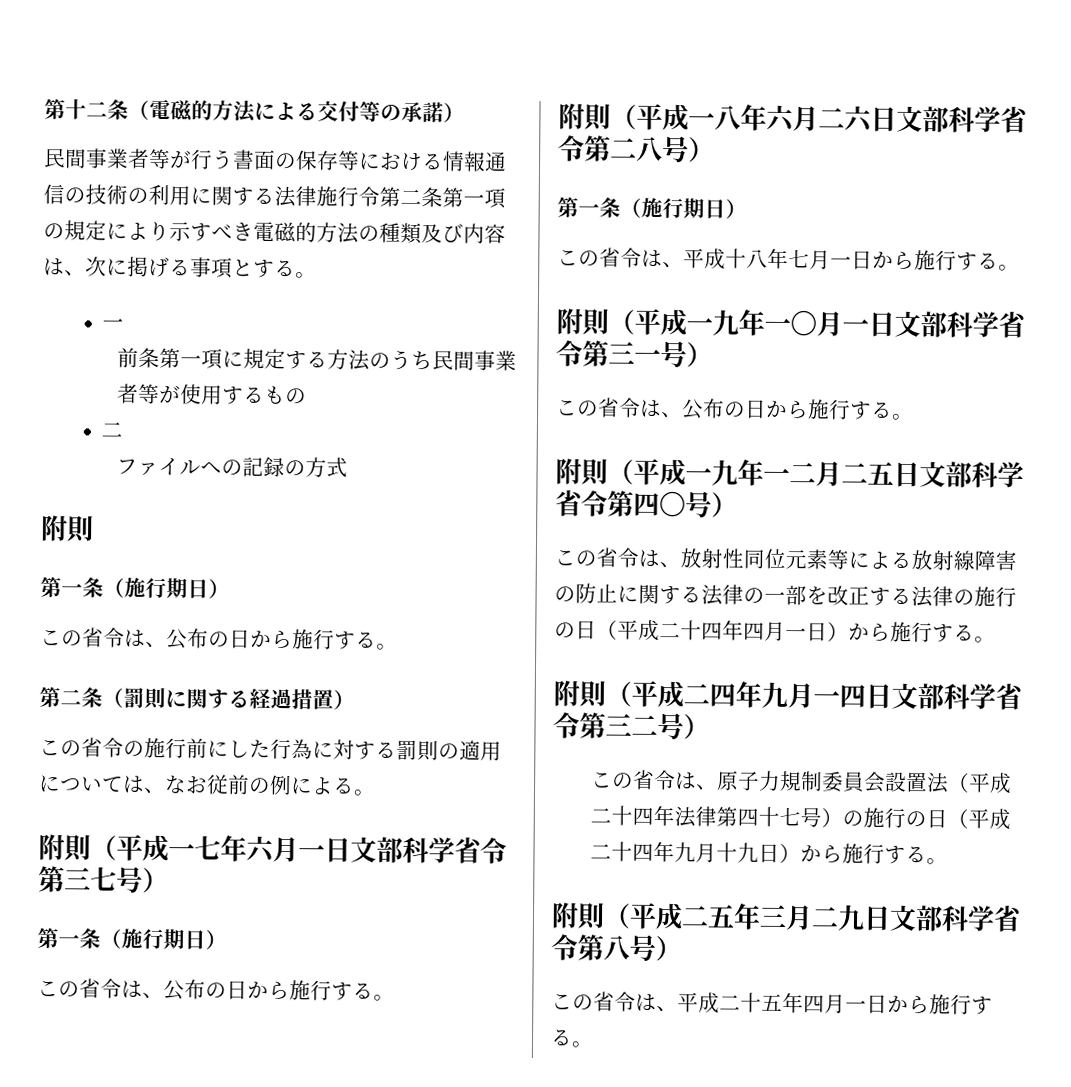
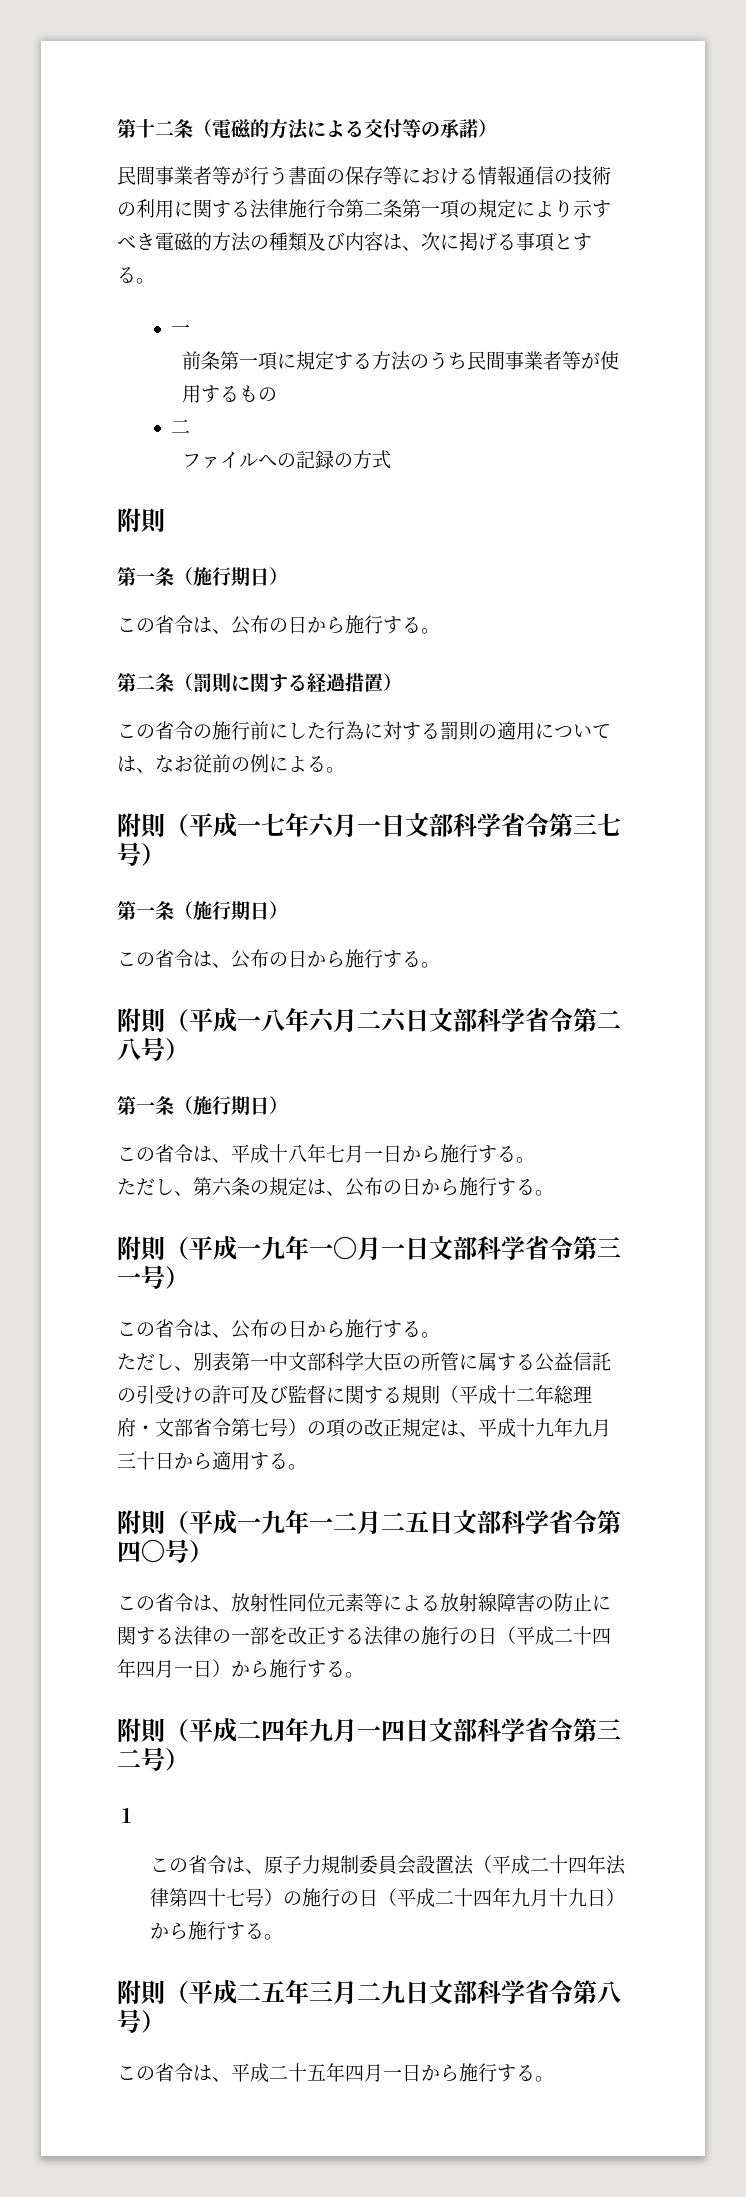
(1020, 267) none -> [117,1177,554,1197] // ただし、第六条の規定は、公布の日から施行する。
(914, 417) none -> [117,1352,611,1372] [117,1385,592,1405] [117,1418,611,1438] [117,1451,307,1470] // ただし、別表第一中文部科学大臣の所管に属する公益信託の引受けの許可及び監督に関する規則（平成十二年総理府・文部省令第七号）の項の改正規定は、平成十九年九月三十日から適用する。
(710, 727) none -> [117,1808,136,1823] // １

